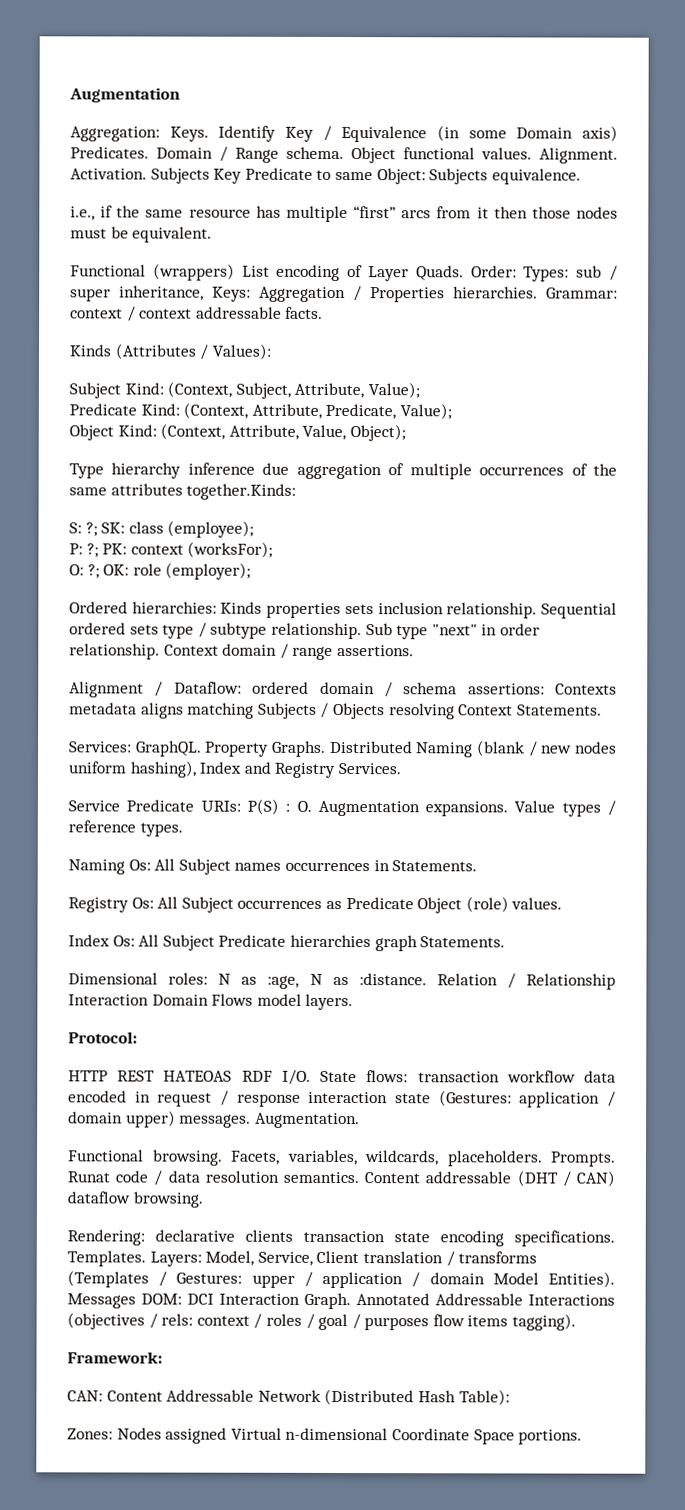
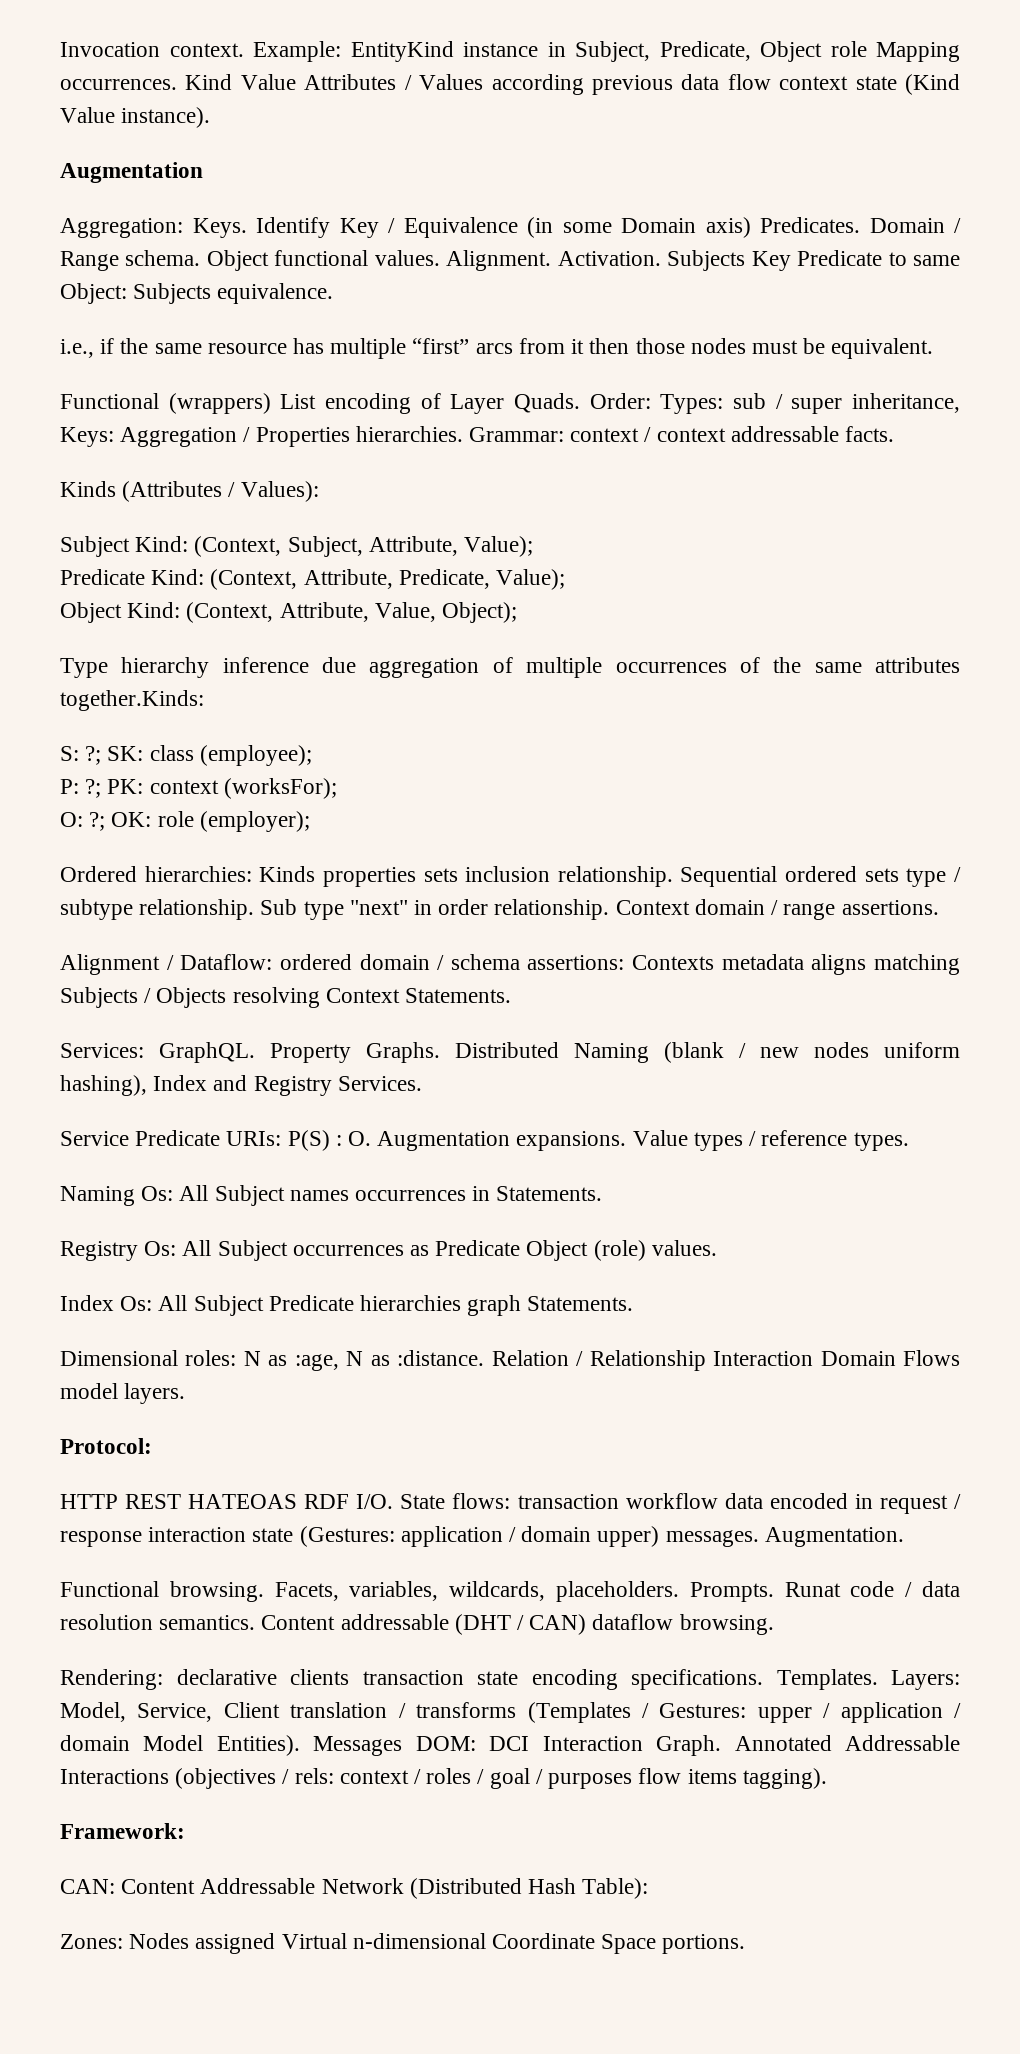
(69, 95) none -> [60,41,960,62] [60,74,960,95] [60,107,211,128] Invocation context. Example: EntityKind instance in Subject, Predicate, Object role Mapping occurrences. Kind Value Attributes / Values according previous data flow context state (Kind Value instance). //

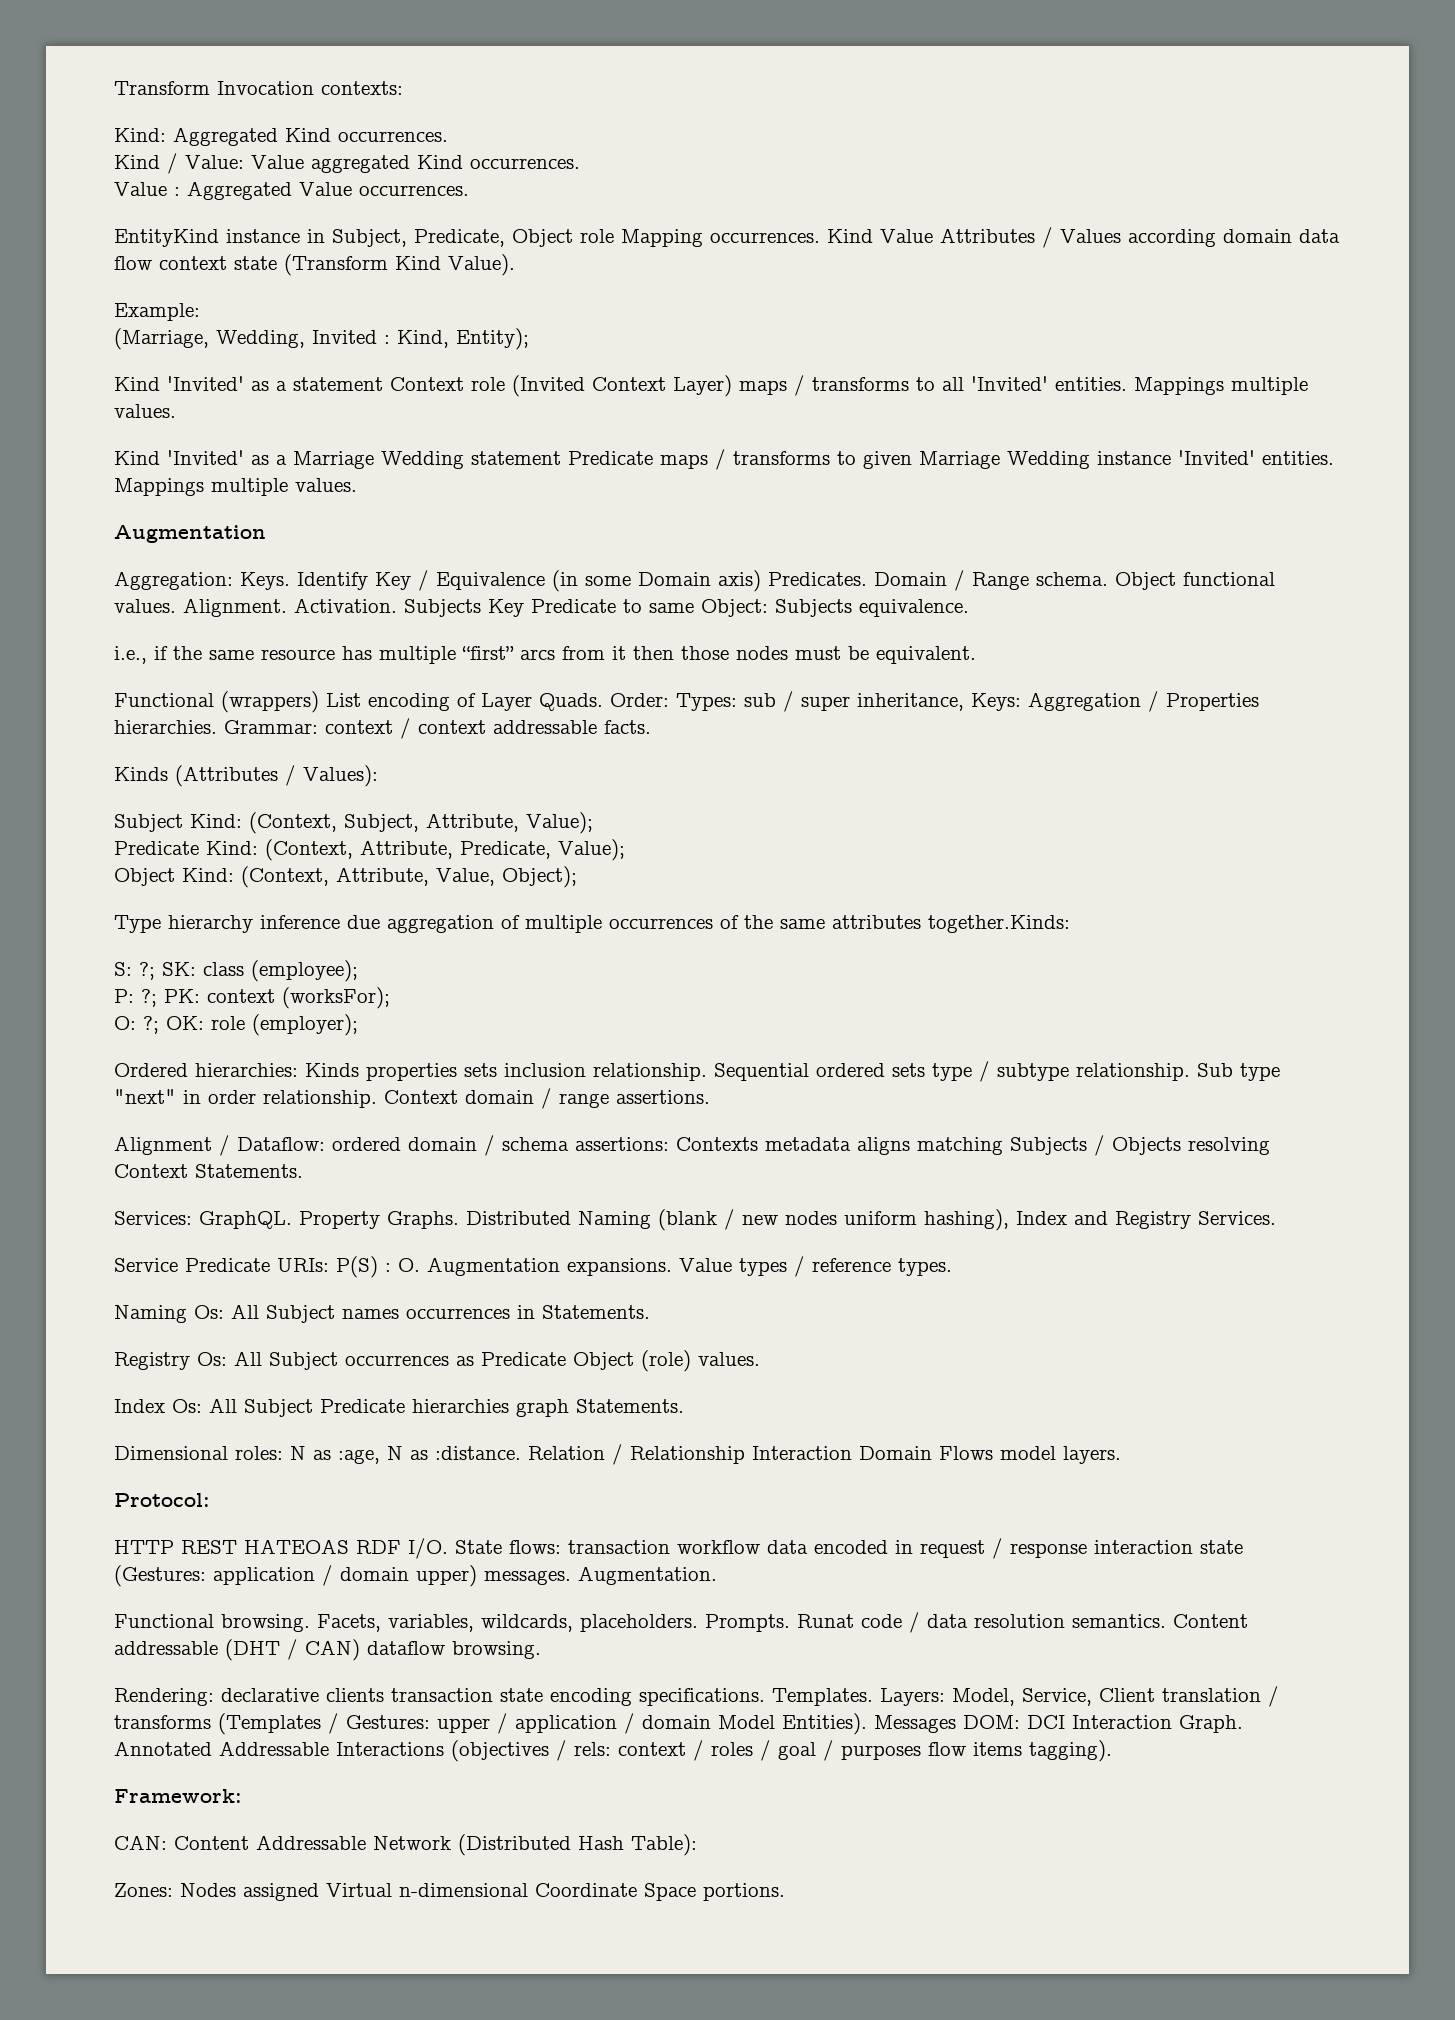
[60,41,341,62] Invocation context. Example: -> [114,81,403,95] [114,127,448,146] [114,153,580,174] [114,181,469,200] Transform Invocation contexts: // Kind: Aggregated Kind occurrences. // Kind / Value: Value aggregated Kind occurrences. // Value : Aggregated Value occurrences. //
[591,75,673,95] previous -> [1223,229,1292,243] domain
[904,74,960,95] [60,107,211,128] (Kind Value instance). -> [284,254,515,276] [114,303,200,321] [114,328,529,350] [114,375,1308,397] [114,404,176,418] [114,449,1334,470] [114,478,357,496] (Transform Kind Value). // Example: // (Marriage, Wedding, Invited : Kind, Entity); // Kind 'Invited' as a statement Context role (Invited Context Layer) maps / transforms to all 'Invited' entities. Mappings multiple values. // Kind 'Invited' as a Marriage Wedding statement Predicate maps / transforms to given Marriage Wedding instance 'Invited' entities. Mappings multiple values.

